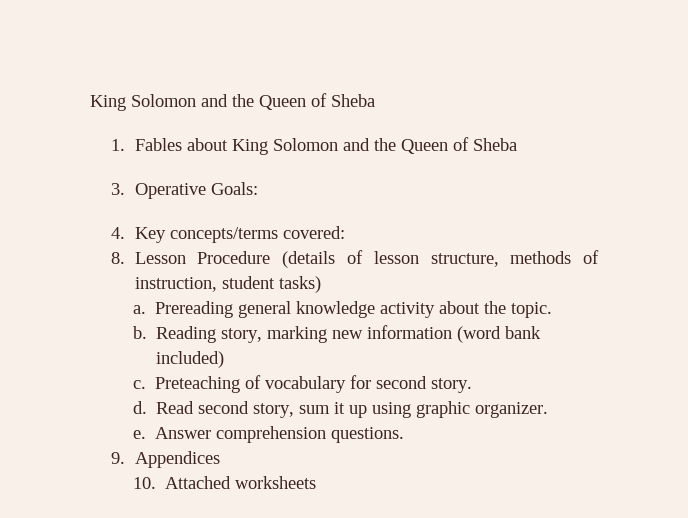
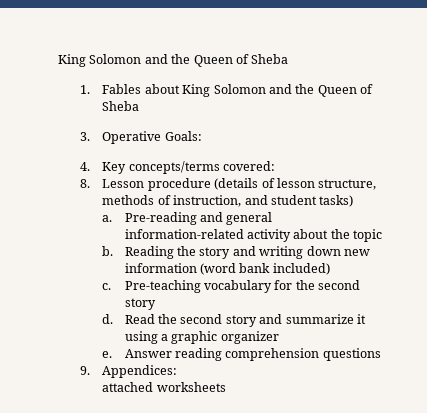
[197,251,271,264] Procedure -> [147,178,211,191] procedure
(217, 284) none -> [244,195,268,205] and
[155,301,376,318] Prereading general knowledge -> [124,212,273,225] [124,229,244,239] Pre-reading and general information-related
[511,302,553,318] topic. -> [353,229,383,242] topic
[221,326,328,343] story, marking -> [176,246,341,259] the story and writing down
[155,375,473,393] [132,401,549,418] [132,426,405,443] [111,451,220,468] [132,476,232,489] Preteaching of vocabulary for second story. // d. Read second story, sum it up using graphic organizer. // e. Answer comprehension questions. // 9. Appendices // 10. Attached -> [124,280,361,293] [124,298,156,310] [102,314,366,327] [124,331,279,344] [102,348,381,361] [80,365,178,378] [102,382,154,392] Pre-teaching vocabulary for the second story // d. Read the second story and summarize it using a graphic organizer // e. Answer reading comprehension questions // 9. Appendices: // attached

